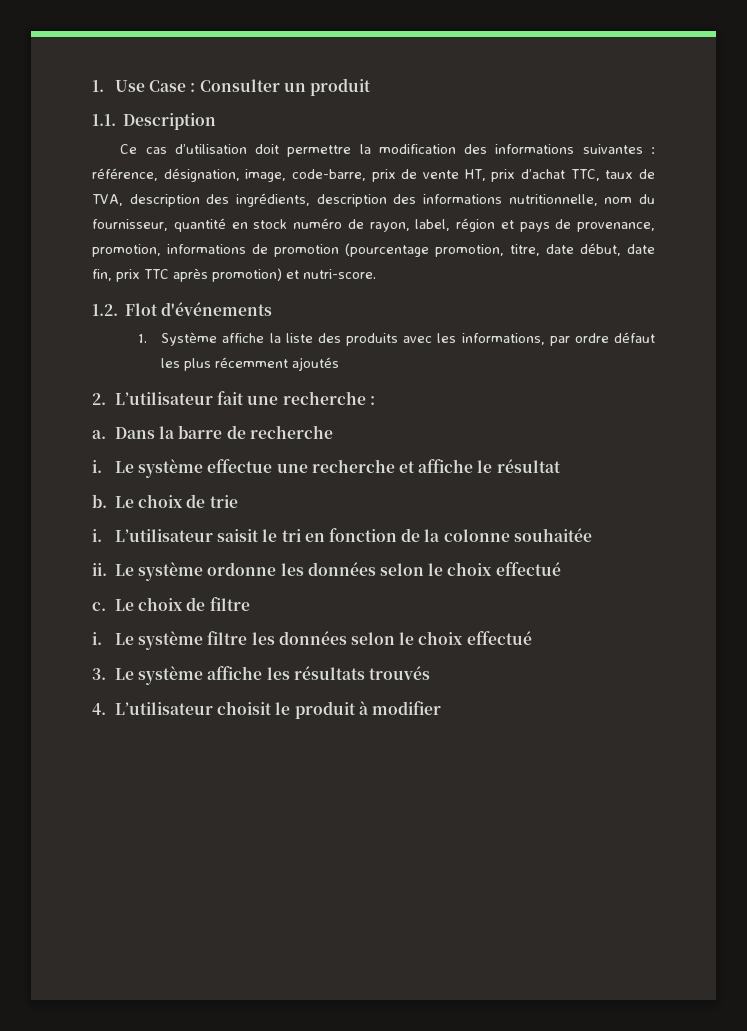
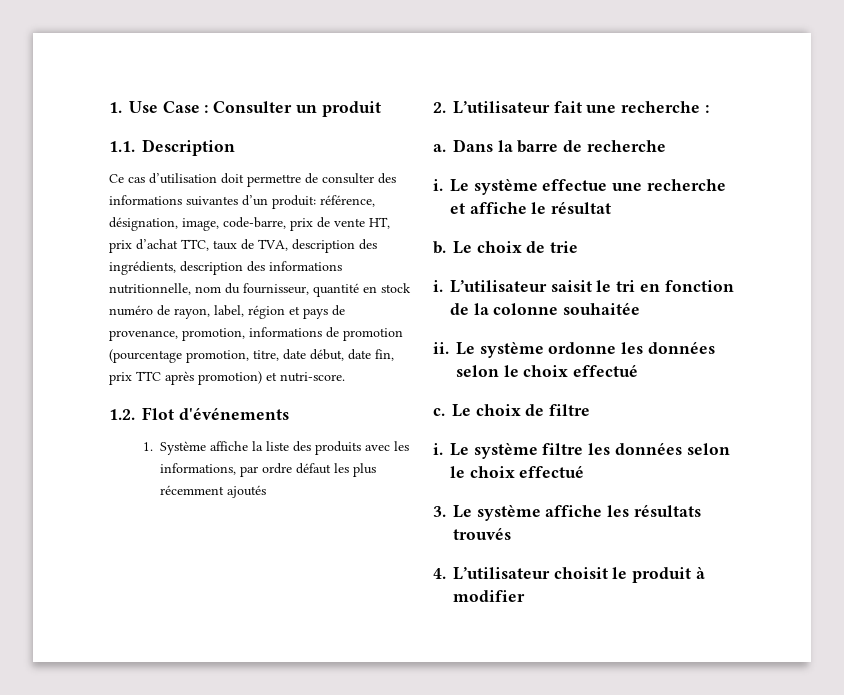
[359,144,456,154] la modification -> [305,173,374,184] de consulter
[651,147,655,154] : -> [242,195,316,209] d’un produit:

